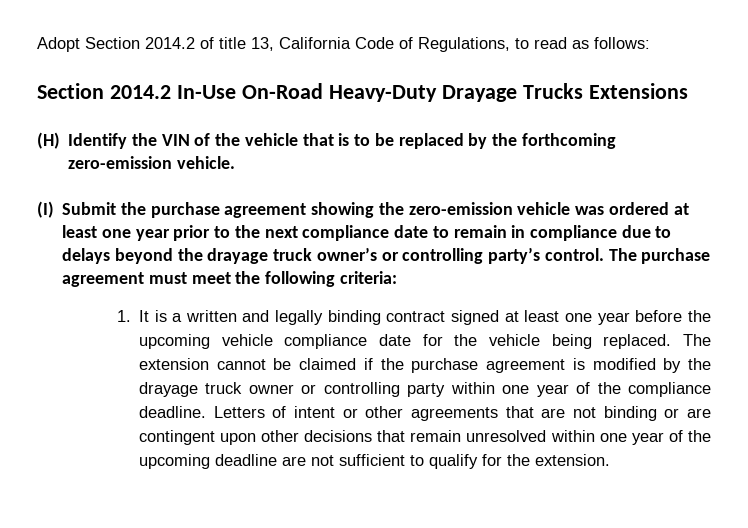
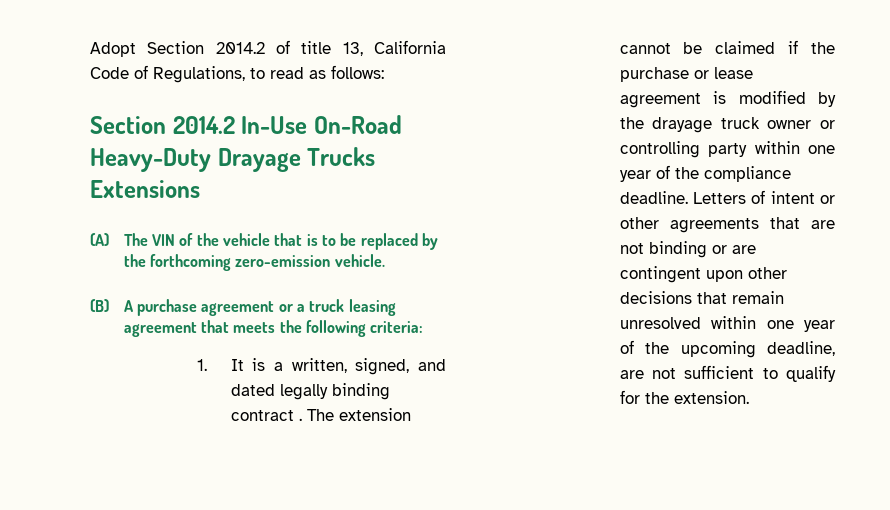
[37,132,157,149] (H) Identify the -> [90,233,148,246] (A) The
[37,201,689,218] [62,225,672,241] [62,247,711,264] [62,272,231,287] (I) Submit the purchase agreement showing the zero-emission vehicle was ordered at least one year prior to the next compliance date to remain in compliance due to delays beyond the drayage truck owner’s or controlling party’s control. The purchase agreement must meet -> [90,299,396,316] [123,320,276,337] (B) A purchase agreement or a truck leasing agreement that meets
[185,310,711,325] [138,334,672,349] written and legally binding contract signed at least one year before the upcoming vehicle compliance date for the vehicle being replaced. -> [291,358,446,375] [230,383,390,400] [230,410,302,421] written, signed, and dated legally binding contract .
(479, 365) none -> [693,67,753,79] or lease
[214,454,277,466] deadline -> [767,341,835,356] deadline,

